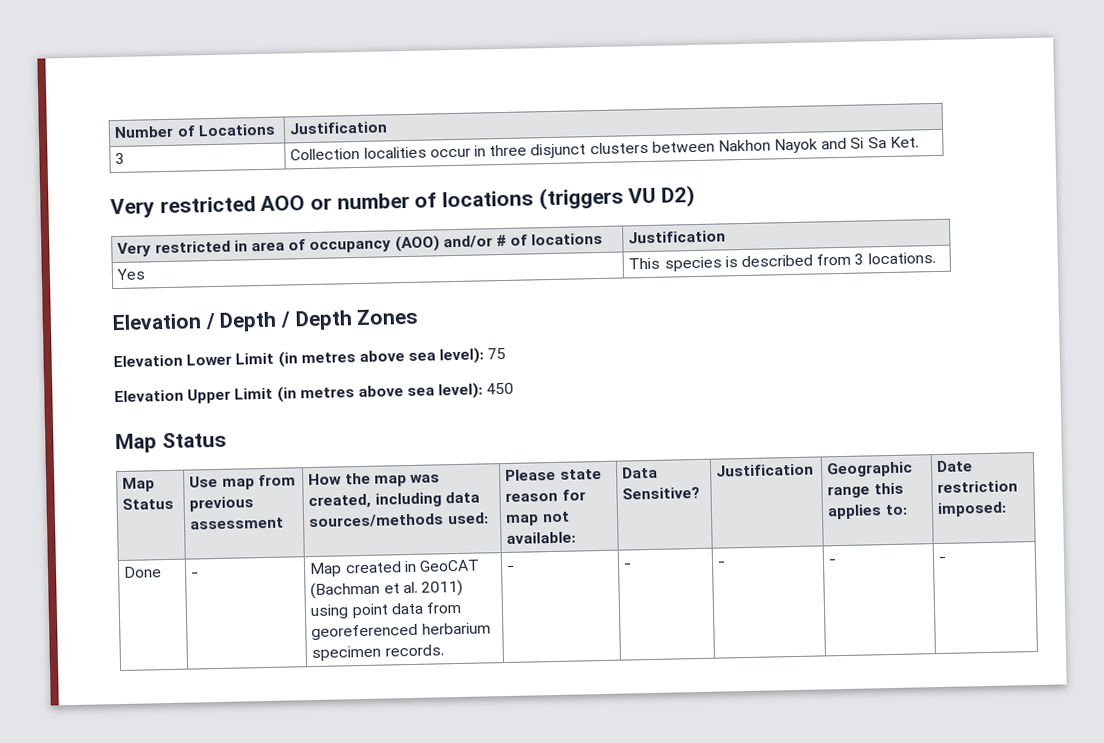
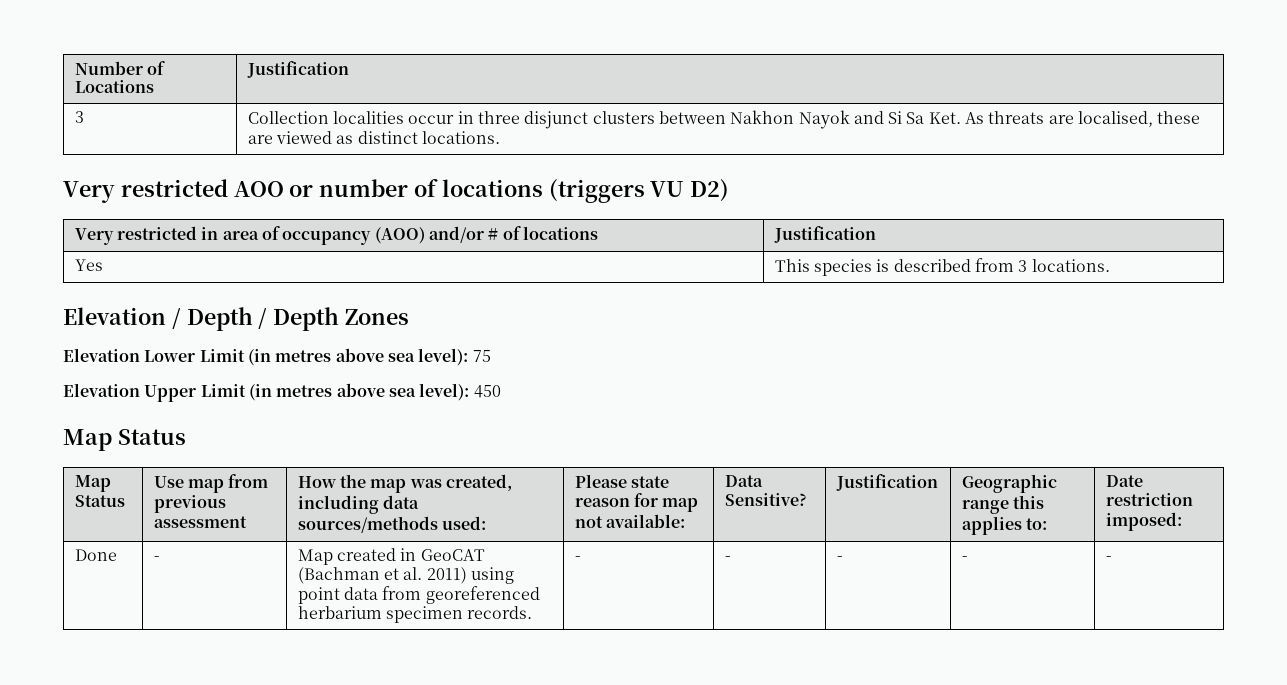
(919, 142) none -> [965,111,1201,127] [247,131,500,144] As threats are localised, these are viewed as distinct locations.

